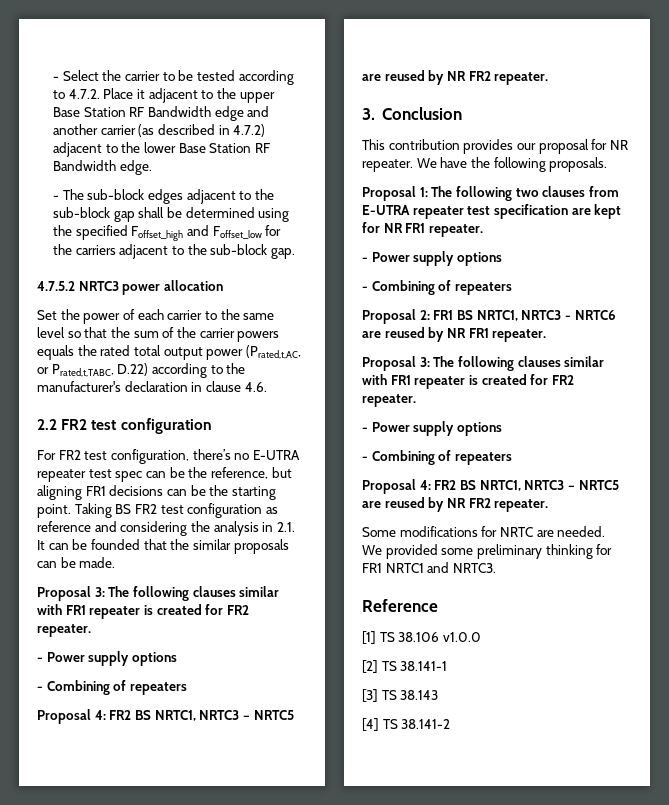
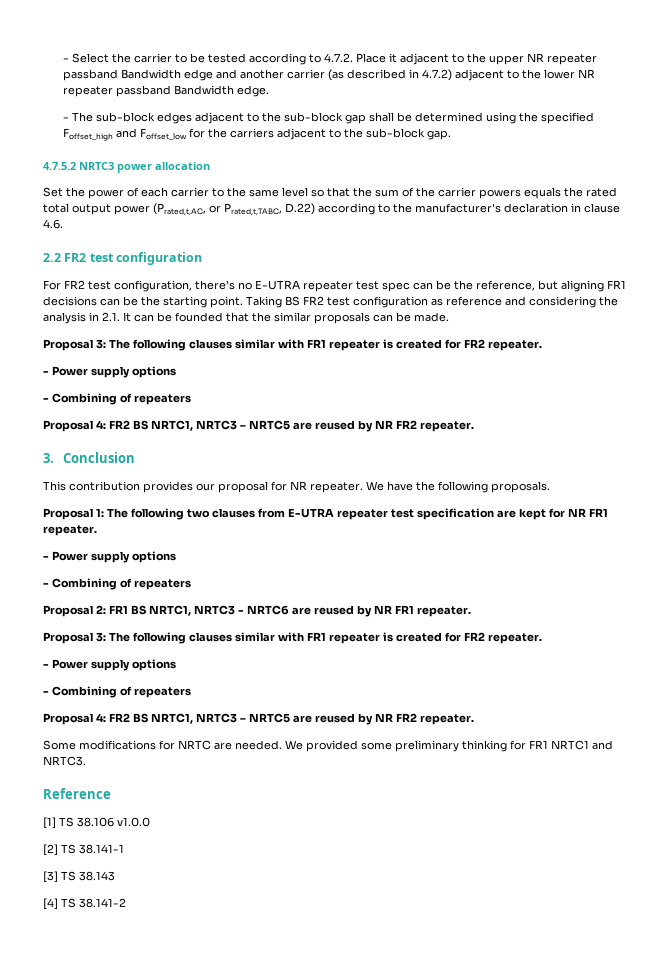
[53,107,145,117] Base Station RF -> [526,53,597,65] [62,69,118,81] NR repeater passband
[178,143,271,153] Base Station RF -> [577,69,595,78] [62,85,171,97] NR repeater passband

